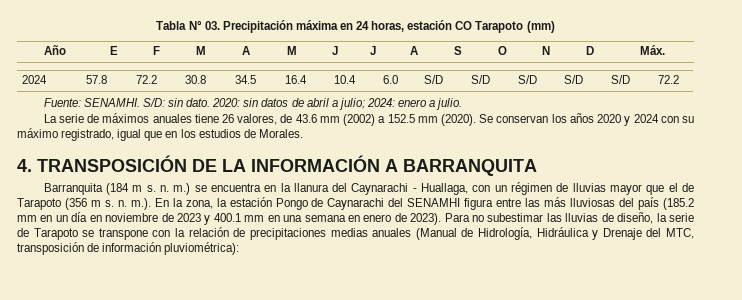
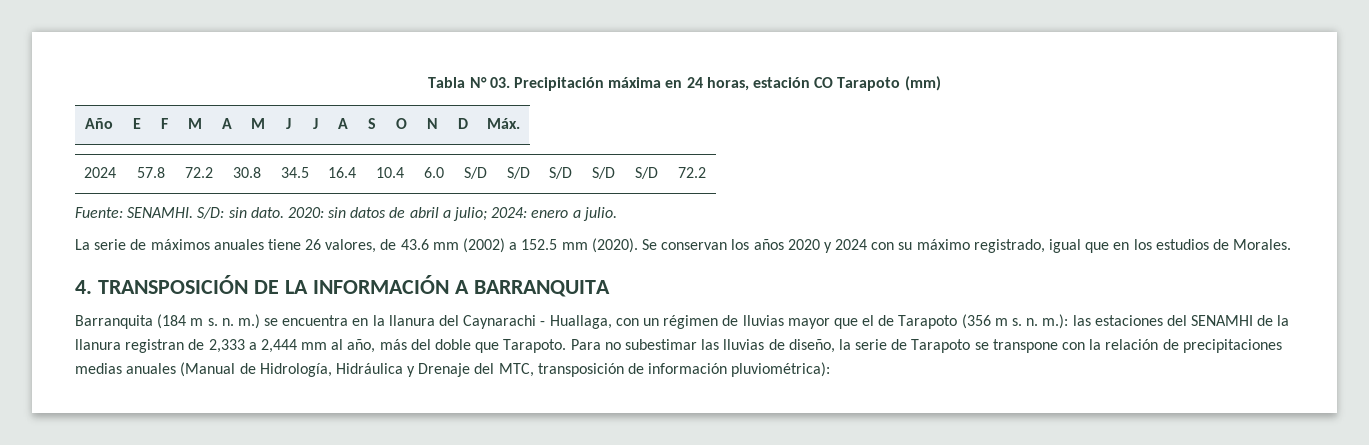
[130,197,694,210] [17,212,442,225] m.). En la zona, la estación Pongo de Caynarachi del SENAMHI figura entre las más lluviosas del país (185.2 mm en un día en noviembre de 2023 y 400.1 mm en una semana en enero de 2023). -> [1042,314,1290,329] [75,339,567,353] m.): las estaciones del SENAMHI de la llanura registran de 2,333 a 2,444 mm al año, más del doble que Tarapoto.

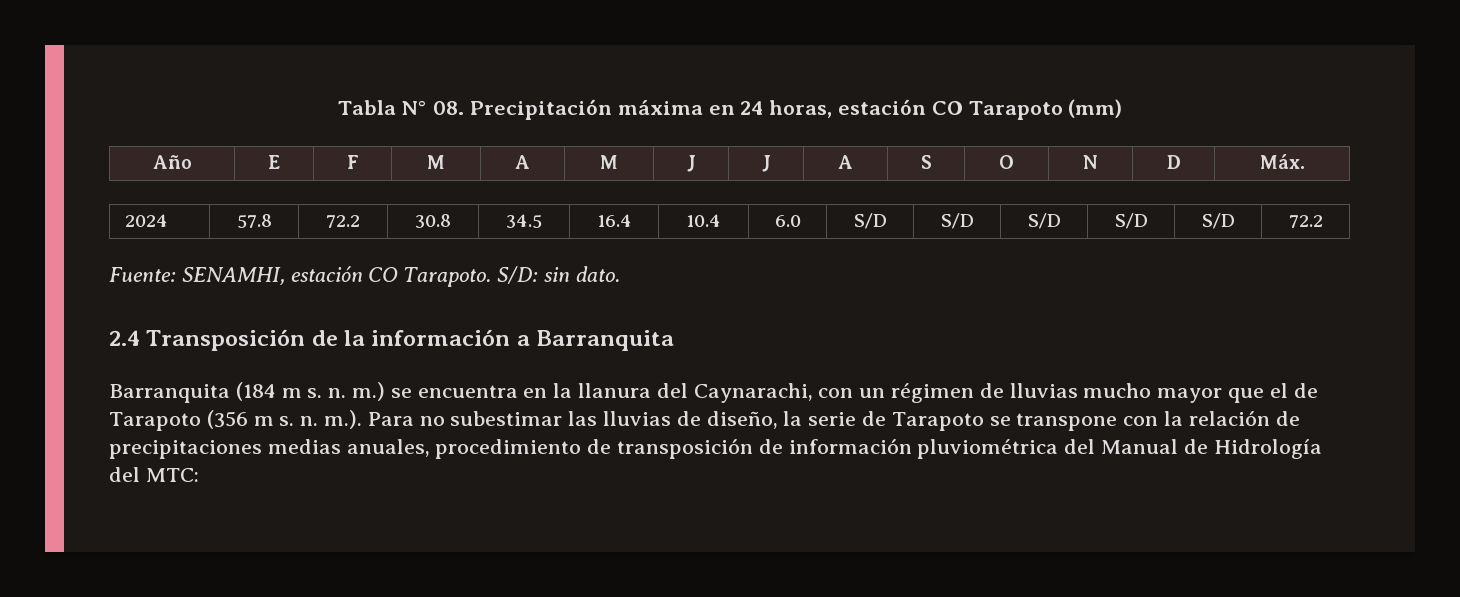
[489,77,510,88] 03. -> [433,101,465,115] 08.
[127,207,194,218] SENAMHI. -> [181,266,492,287] SENAMHI, estación CO Tarapoto.
[287,207,617,221] [75,238,1292,253] [75,275,610,297] 2020: sin datos de abril a julio; 2024: enero a julio. // La serie de máximos anuales tiene 26 valores, de 43.6 mm (2002) a 152.5 mm (2020). Se conservan los años 2020 y 2024 con su máximo registrado, igual que en los estudios de Morales. // 4. TRANSPOSICIÓN DE LA INFORMACIÓN A BARRANQUITA -> [109,329,675,351] // 2.4 Transposición de la información a Barranquita
[463,315,612,329] Caynarachi - Huallaga, -> [693,383,813,403] Caynarachi,
(784, 320) none -> [1083,383,1152,398] mucho
[1042,314,1290,329] [75,339,567,353] m.): las estaciones del SENAMHI de la llanura registran de 2,333 a 2,444 mm al año, más del doble que Tarapoto. -> [324,410,363,429] m.).
[126,362,831,377] anuales (Manual de Hidrología, Hidráulica y Drenaje del MTC, transposición de información pluviométrica): -> [346,438,1322,459] [109,467,199,482] anuales, procedimiento de transposición de información pluviométrica del Manual de Hidrología del MTC:

